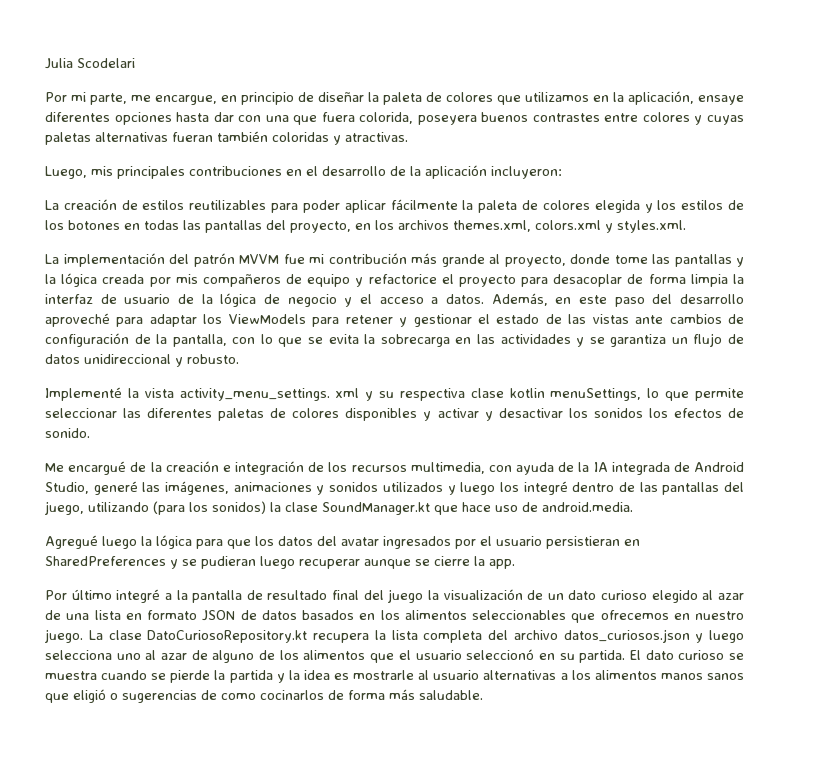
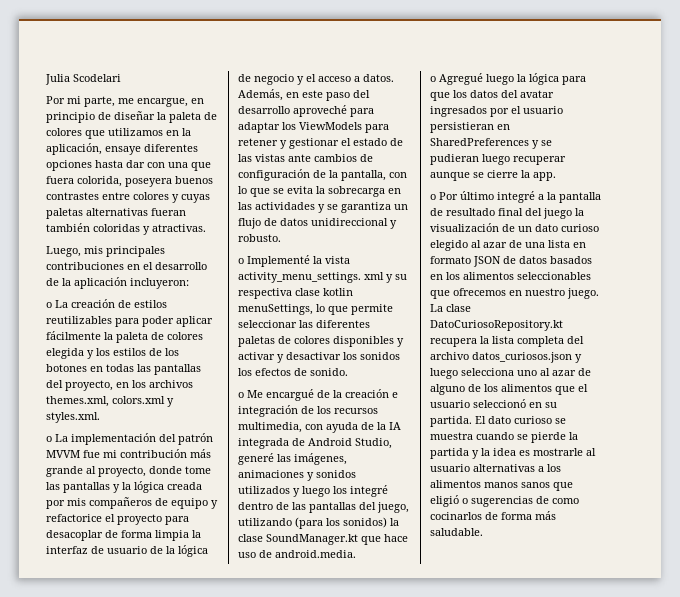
(562, 172) none -> [46,302,52,308] o
(686, 226) none -> [46,436,52,442] o
(239, 359) none -> [238,258,244,264] o
(90, 433) none -> [238,392,244,398] o
(633, 507) none -> [430,76,436,82] o
(515, 564) none -> [430,194,436,200] o

